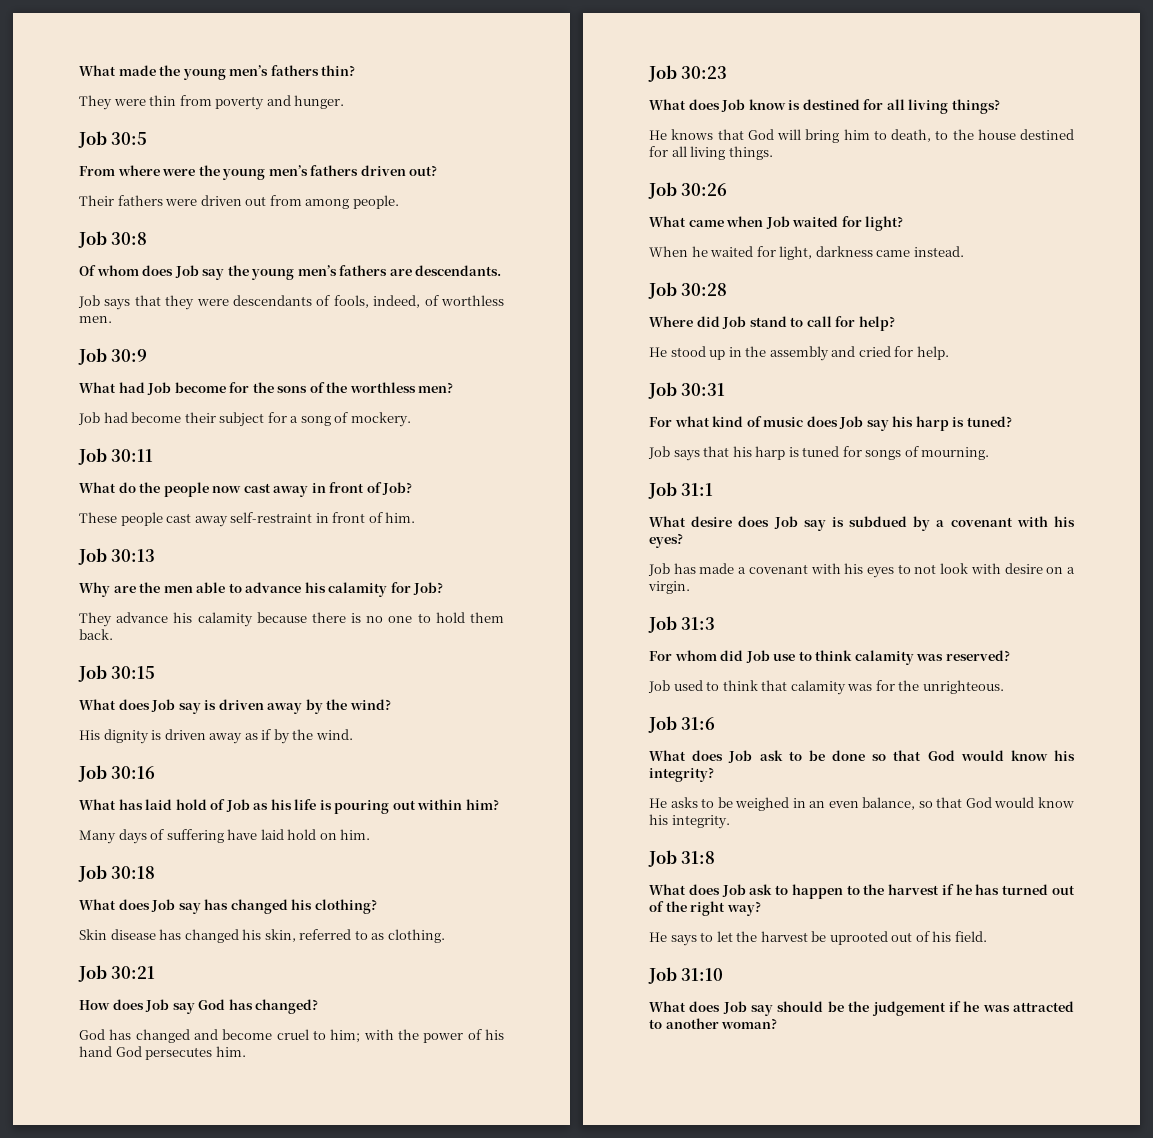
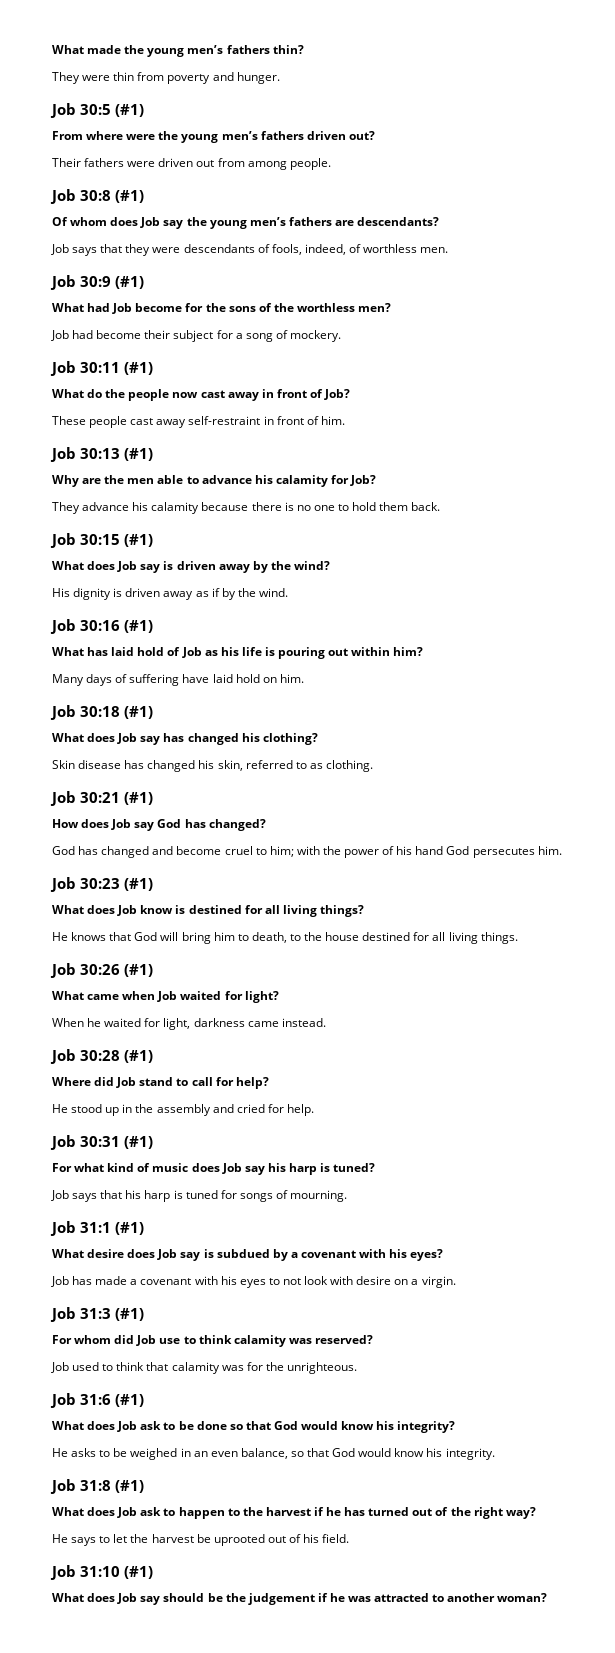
(148, 138) none -> [115,104,144,117] (#1)
(148, 238) none -> [115,190,144,203] (#1)
[415,265,502,276] descendants. -> [357,217,440,226] descendants?
(148, 355) none -> [115,276,144,289] (#1)
(154, 455) none -> [124,362,153,375] (#1)
(156, 555) none -> [124,448,153,461] (#1)
(156, 672) none -> [124,534,153,547] (#1)
(156, 772) none -> [124,620,153,633] (#1)
(156, 872) none -> [124,706,153,719] (#1)
(156, 972) none -> [124,792,153,805] (#1)
(728, 72) none -> [124,878,153,891] (#1)
(728, 189) none -> [124,964,153,977] (#1)
(728, 289) none -> [124,1050,153,1063] (#1)
(726, 389) none -> [124,1136,153,1149] (#1)
(714, 489) none -> [115,1222,144,1235] (#1)
(716, 623) none -> [115,1308,144,1321] (#1)
(716, 723) none -> [115,1394,144,1407] (#1)
(716, 857) none -> [115,1480,144,1493] (#1)
(724, 974) none -> [124,1566,153,1579] (#1)

